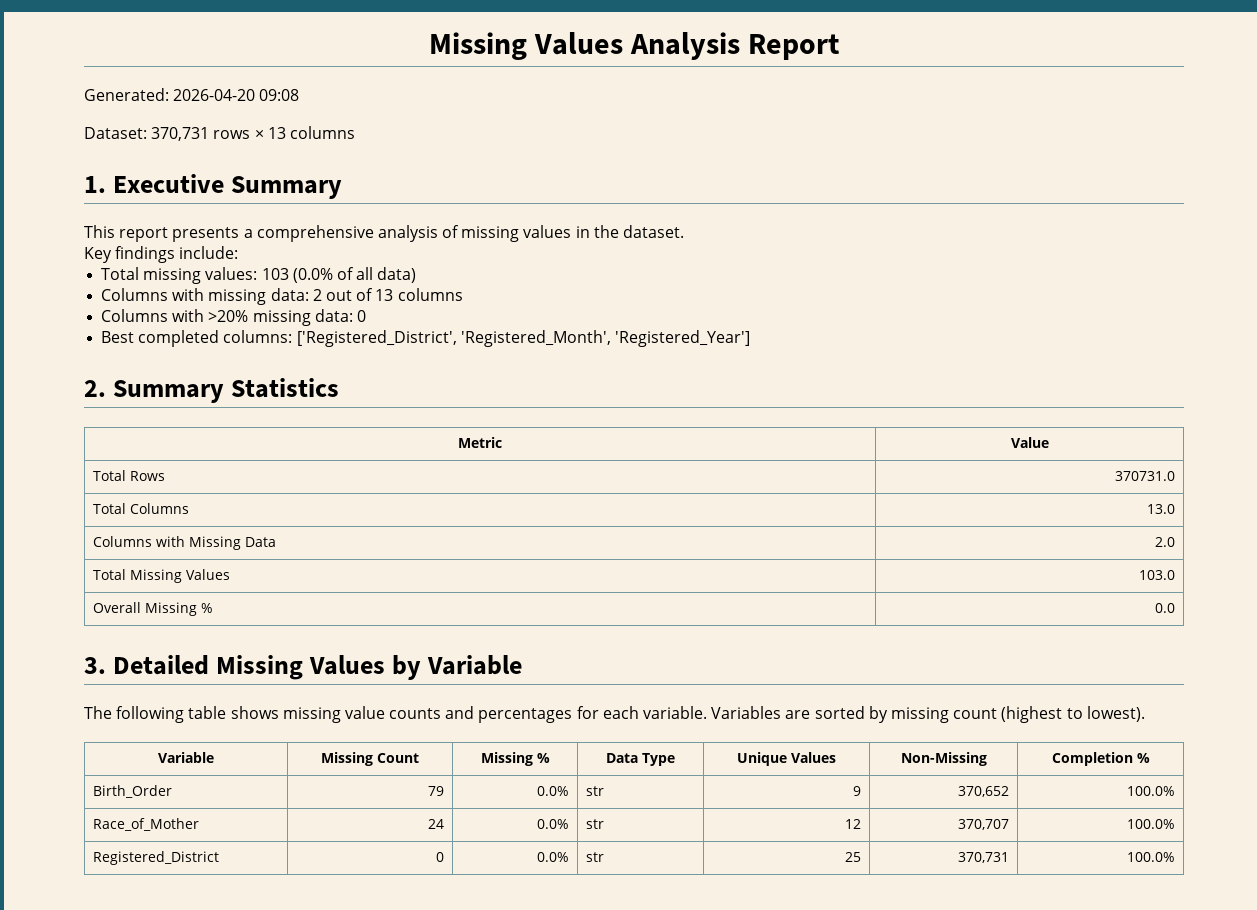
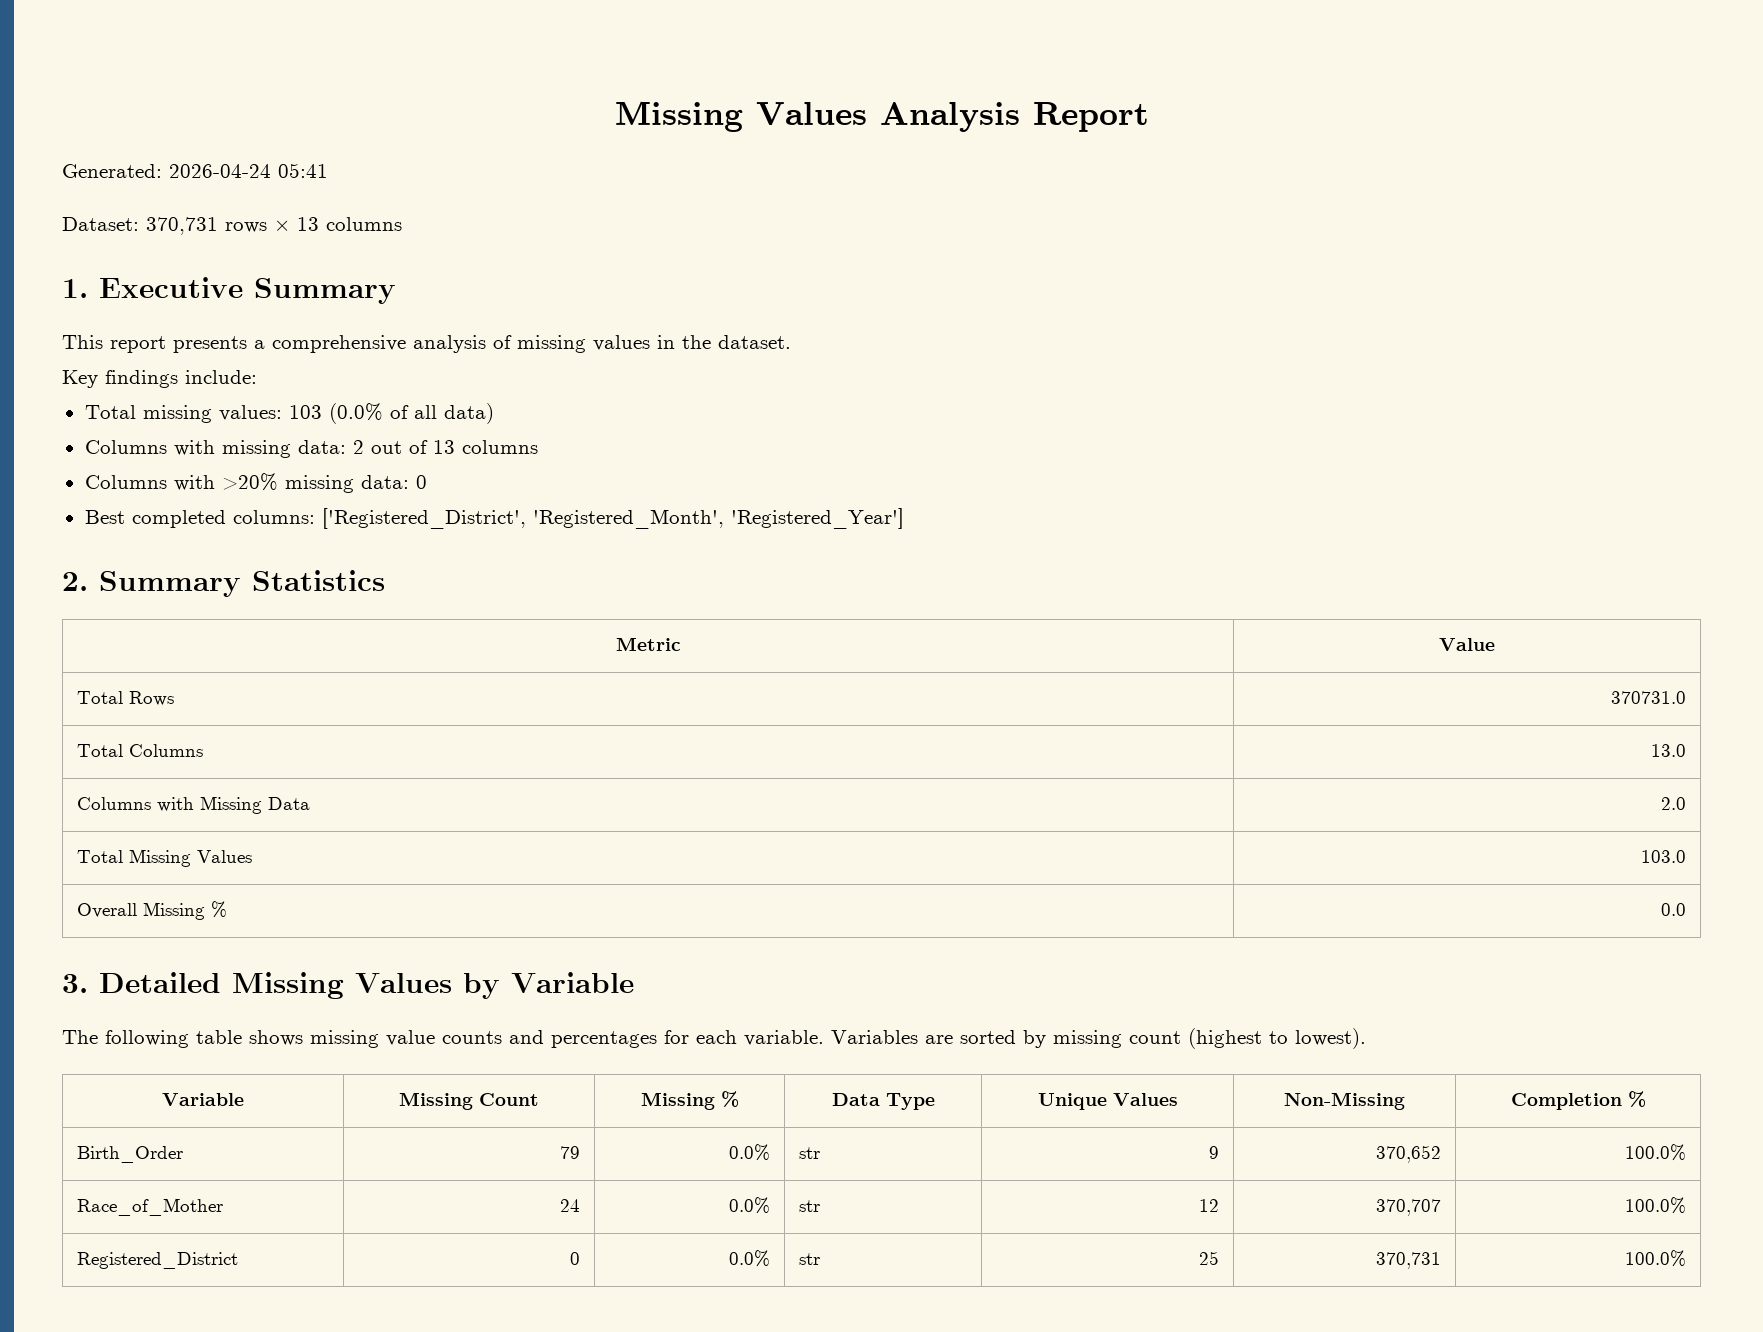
[173,89,300,101] 2026-04-20 09:08 -> [169,163,328,178] 2026-04-24 05:41

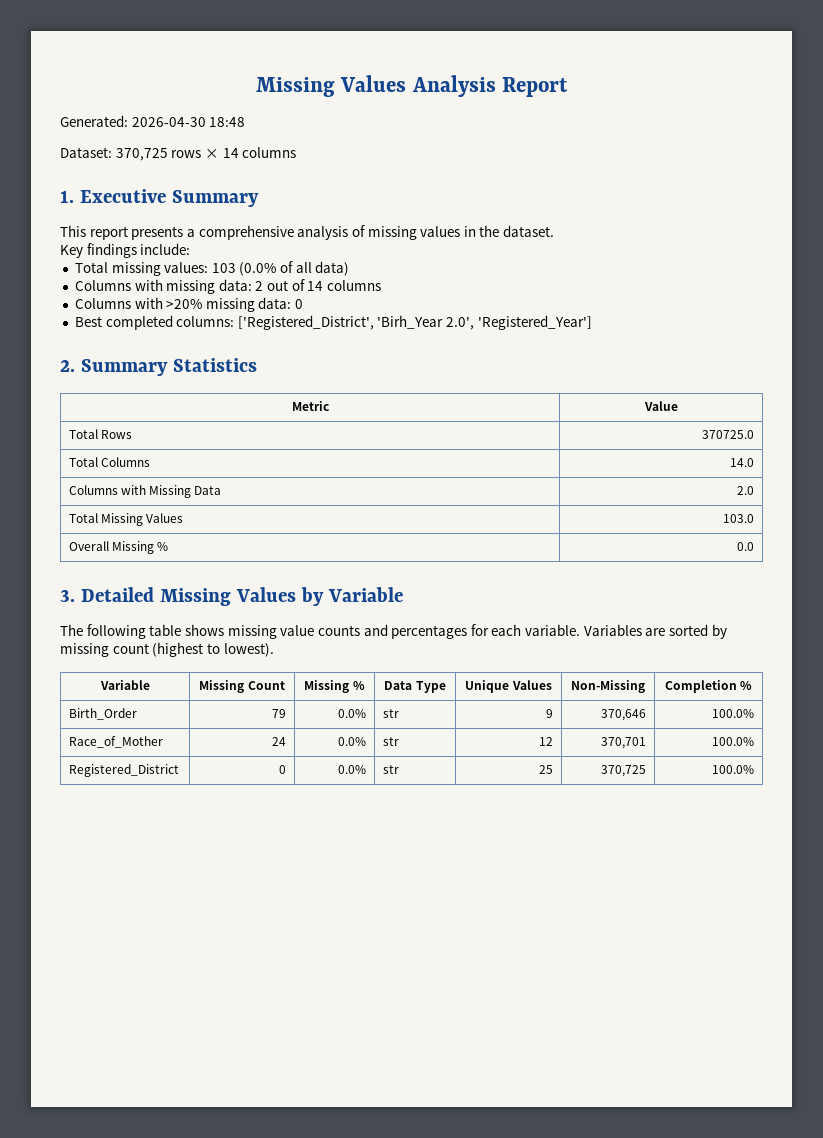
[169,163,328,178] 2026-04-24 05:41 -> [131,117,246,127] 2026-04-30 18:48
[146,217,218,235] 370,731 -> [115,148,168,161] 370,725
[297,217,319,231] 13 -> [222,148,239,158] 14
[432,440,455,454] 13 -> [307,281,324,291] 14
[532,509,724,529] 'Registered_Month', -> [377,315,475,330] 'Birh_Year 2.0',
[1611,691,1687,704] 370731.0 -> [702,430,755,439] 370725.0
[1651,744,1687,757] 13.0 -> [730,458,755,467] 14.0
[1376,1145,1442,1163] 370,652 -> [601,709,647,721] 370,646
[1376,1199,1442,1216] 370,707 -> [601,737,647,749] 370,701
[1376,1252,1442,1269] 370,731 -> [601,765,647,777] 370,725

